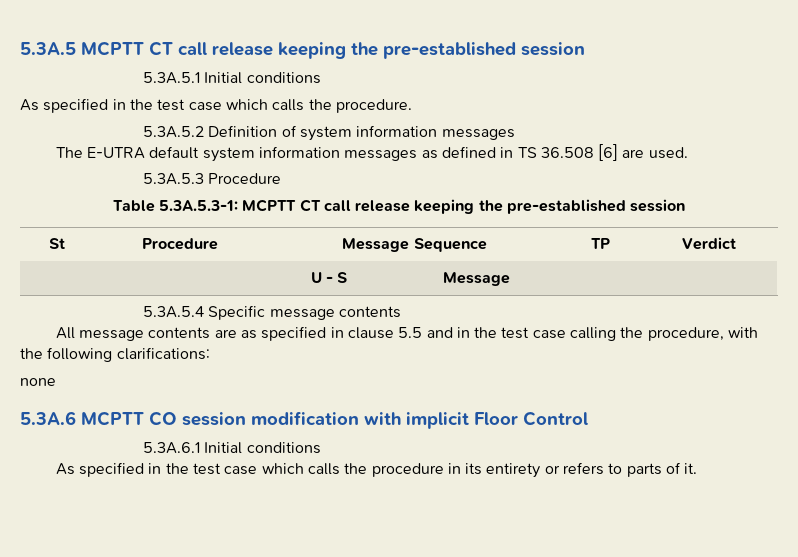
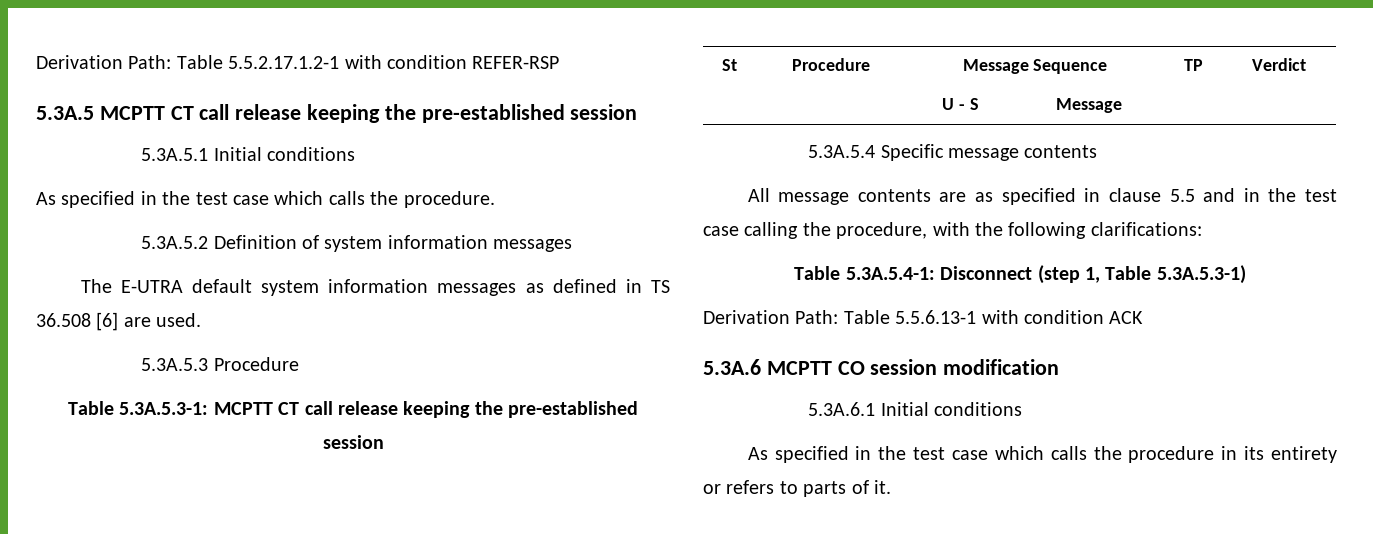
(20, 48) none -> [36,55,560,69] Derivation Path: Table 5.5.2.17.1.2-1 with condition REFER-RSP //
[20,378,56,386] // none -> [794,265,1246,284] [703,310,1144,324] // Table 5.3A.5.4-1: Disconnect (step 1, Table 5.3A.5.3-1) // Derivation Path: Table 5.5.6.13-1 with condition ACK
[364,411,588,429] with implicit Floor Control -> (1060, 367) none

